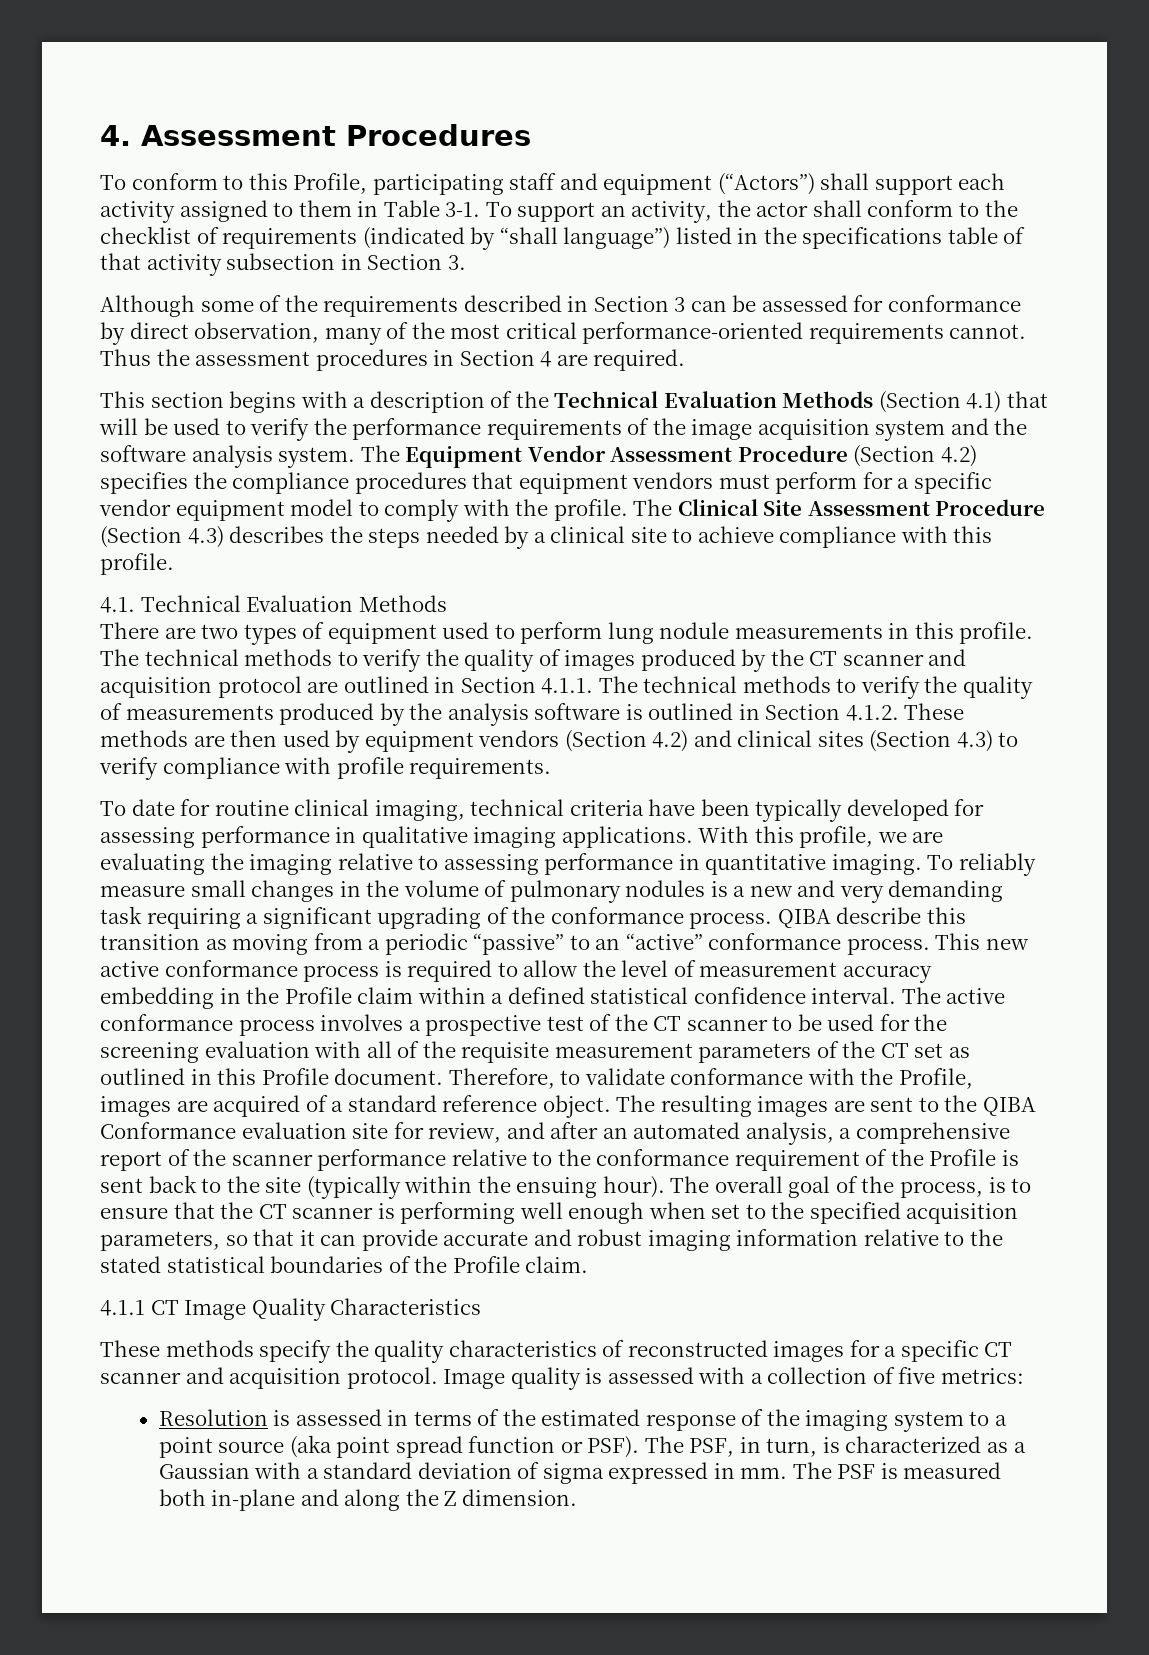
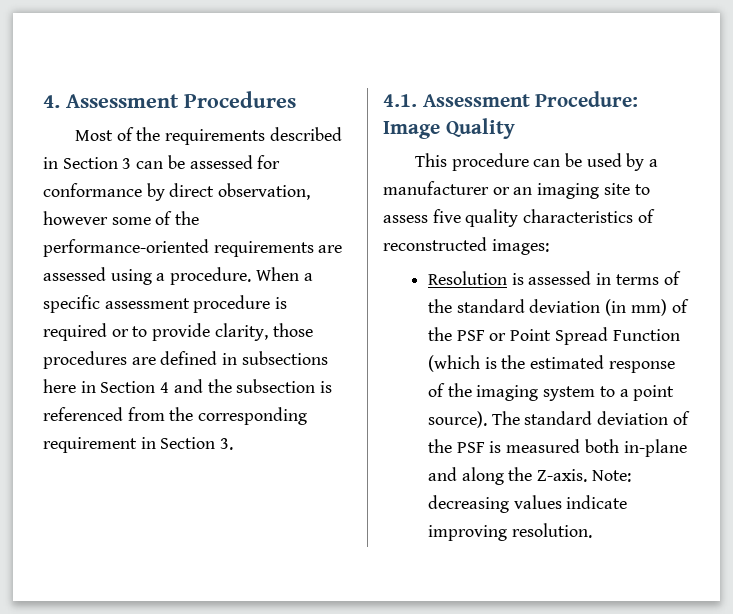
[100,173,1006,195] [100,200,1018,223] [100,226,1026,250] [100,253,466,276] [100,295,254,317] To conform to this Profile, participating staff and equipment (“Actors”) shall support each activity assigned to them in Table 3-1. To support an activity, the actor shall conform to the checklist of requirements (indicated by “shall language”) listed in the specifications table of that activity subsection in Section 3. // Although some -> [74,130,113,141] Most
[324,322,1027,345] [100,349,686,371] [100,391,1048,413] [99,418,1028,441] [100,445,977,468] [100,472,992,494] [99,499,1046,522] [100,526,993,549] [100,553,174,575] [100,595,447,613] [100,622,1034,645] [100,649,967,672] [100,676,1033,699] [100,703,965,726] [100,730,1019,753] [99,757,552,780] [100,799,985,822] [100,826,944,848] [100,853,1036,876] [100,880,1004,903] [100,906,966,929] [100,933,1029,955] [100,960,932,983] [100,987,1006,1009] [100,1014,948,1036] [100,1041,970,1063] [100,1068,973,1089] [100,1095,1037,1118] [100,1122,1010,1145] [100,1149,1019,1171] [100,1175,1032,1199] [100,1202,1019,1224] [100,1229,1003,1251] [100,1256,589,1273] [100,1298,482,1321] [100,1340,1013,1363] [100,1367,1024,1390] many of the most critical performance-oriented requirements cannot. Thus the assessment procedures in Section 4 are required. // This section begins with a description of the Technical Evaluation Methods (Section 4.1) that will be used to verify the performance requirements of the image acquisition system and the software analysis system. The Equipment Vendor Assessment Procedure (Section 4.2) specifies the compliance procedures that equipment vendors must perform for a specific vendor equipment model to comply with the profile. The Clinical Site Assessment Procedure (Section 4.3) describes the steps needed by a clinical site to achieve compliance with this profile. // 4.1. Technical Evaluation Methods // There are two types of equipment used to perform lung nodule measurements in this profile. The technical methods to verify the quality of images produced by the CT scanner and acquisition protocol are outlined in Section 4.1.1. The technical methods to verify the quality of measurements produced by the analysis software is outlined in Section 4.1.2. These methods are then used by equipment vendors (Section 4.2) and clinical sites (Section 4.3) to verify compliance with profile requirements. // To date for routine clinical imaging, technical criteria have been typically developed for assessing performance in qualitative imaging applications. With this profile, we are evaluating the imaging relative to assessing performance in quantitative imaging. To reliably measure small changes in the volume of pulmonary nodules is a new and very demanding task requiring a significant upgrading of the conformance process. QIBA describe this transition as moving from a periodic “passive” to an “active” conformance process. This new active conformance process is required to allow the level of measurement accuracy embedding in the Profile claim within a defined statistical confidence interval. The active conformance process involves a prospective test of the CT scanner to be used for the screening evaluation with all of the requisite measurement parameters of the CT set as outlined in this Profile document. Therefore, to validate conformance with the Profile, images are acquired of a standard reference object. The resulting images are sent to the QIBA Conformance evaluation site for review, and after an automated analysis, a comprehensive report of the scanner performance relative to the conformance requirement of the Profile is sent back to the site (typically within the ensuing hour). The overall goal of the process, is to ensure that the CT scanner is performing well enough when set to the specified acquisition parameters, so that it can provide accurate and robust imaging information relative to the stated statistical boundaries of the Profile claim. // 4.1.1 CT Image Quality Characteristics // These methods specify the quality characteristics of reconstructed images for a specific CT scanner and acquisition protocol. Image quality is assessed with a collection of five metrics: -> [43,211,200,225] [43,239,343,257] [43,267,313,285] [43,295,288,313] [43,323,313,341] [43,351,328,369] [43,379,333,393] [43,407,308,425] [43,437,234,453] [383,91,639,107] [383,118,515,139] [414,153,659,171] [383,181,650,199] [383,209,655,227] [383,237,549,255] however some of the performance-oriented requirements are assessed using a procedure. When a specific assessment procedure is required or to provide clarity, those procedures are defined in subsections here in Section 4 and the subsection is referenced from the corresponding requirement in Section 3. // 4.1. Assessment Procedure: Image Quality // This procedure can be used by a manufacturer or an imaging site to assess five quality characteristics of reconstructed images:
(536, 1417) none -> [456,299,689,316] [428,327,680,345] [428,355,526,372] standard deviation (in mm) of the PSF or Point Spread Function (which is the
[218,1435,1026,1458] [158,1462,832,1484] source (aka point spread function or PSF). The PSF, in turn, is characterized as a Gaussian with a standard deviation of sigma expressed in mm. The -> [428,411,690,428] [428,439,453,453] source). The standard deviation of the
[444,1489,577,1506] Z dimension. -> [537,469,631,482] [428,495,628,513] [428,523,592,541] Z-axis. Note: decreasing values indicate improving resolution.

